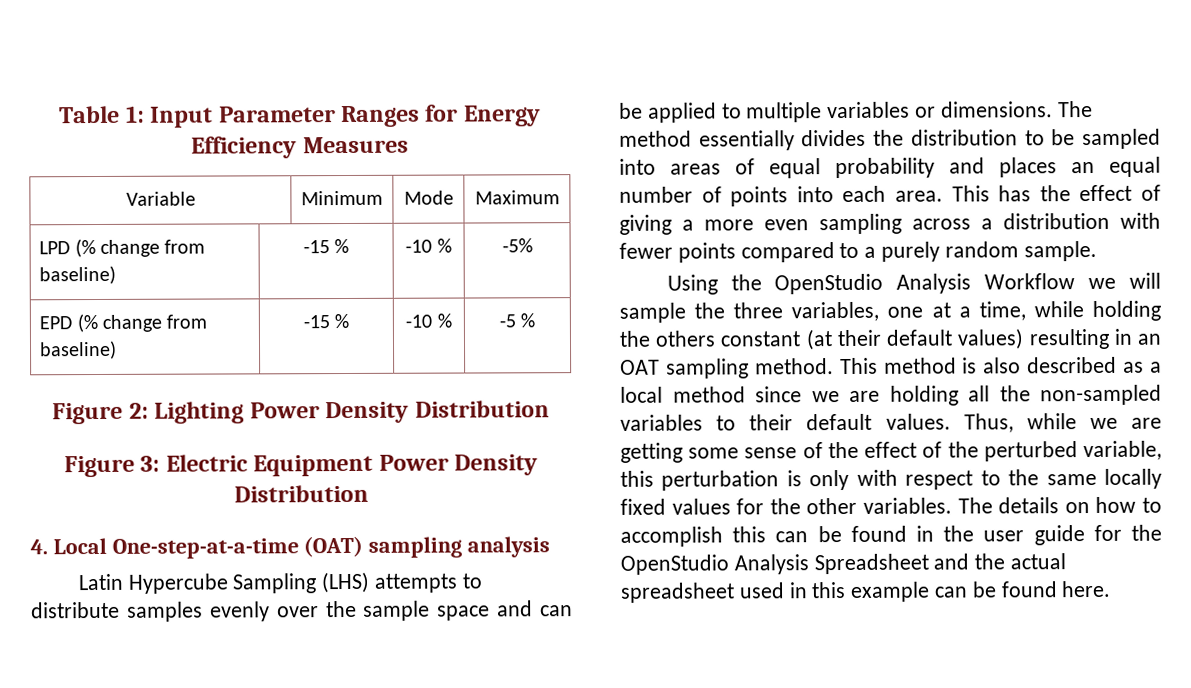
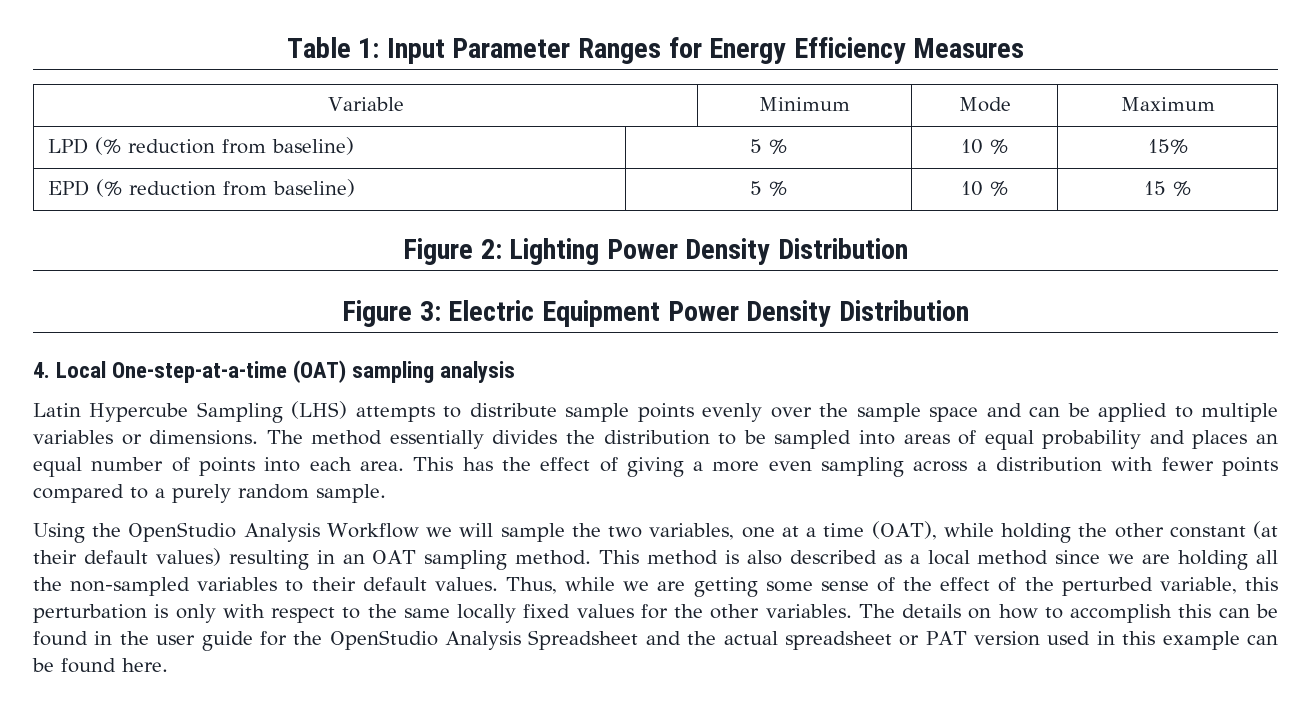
[99,239,206,257] [39,265,117,285] [302,238,350,254] [405,238,452,253] [501,238,533,253] change from baseline) | -15 % | -10 % | -5% -> [128,137,355,155] [750,139,787,154] [961,139,1008,154] [1147,139,1188,154] reduction from baseline) | 5 % | 10 % | 15%
[101,314,208,332] [39,340,118,360] [302,313,350,329] [405,313,452,328] [498,314,516,328] change from baseline) | -15 % | -10 % | -5 -> [129,179,356,197] [750,181,787,196] [961,181,1008,196] [1144,181,1166,195] reduction from baseline) | 5 % | 10 % | 15
[126,601,203,622] samples -> [565,403,694,422] sample points
[733,302,784,319] three -> [608,526,643,538] two
[978,301,1026,321] time, -> [823,521,937,540] time (OAT),
[655,330,717,347] others -> [1114,523,1164,538] other
(735, 592) none -> [899,631,1041,646] or PAT version

